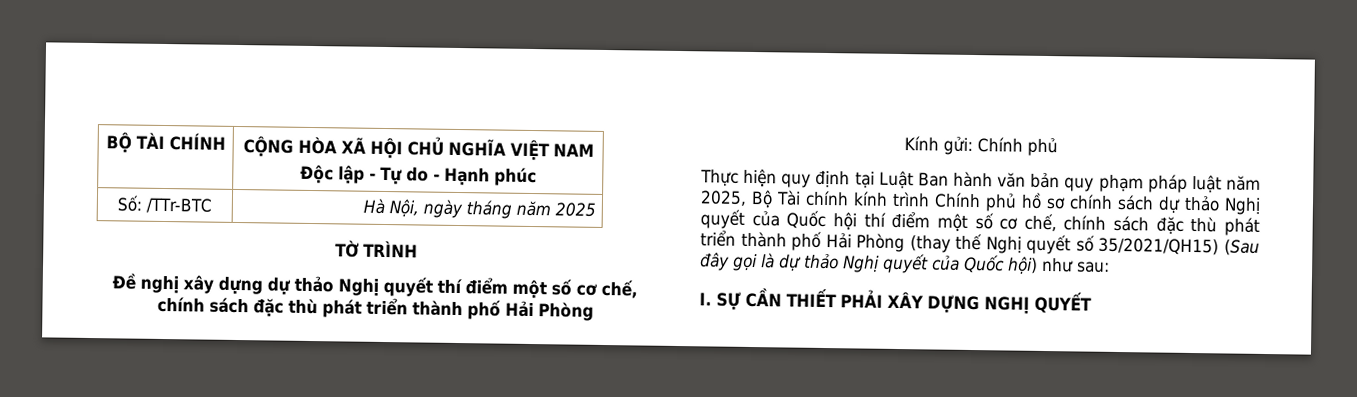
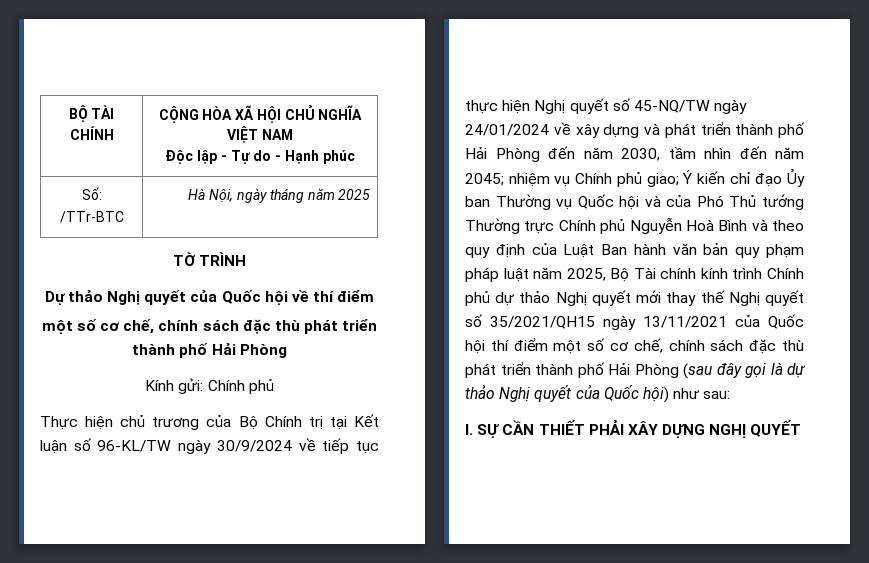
[112,273,508,297] Đề nghị xây dựng dự thảo Nghị quyết thí điểm -> [44,290,375,305] Dự thảo Nghị quyết của Quốc hội về thí điểm //
(778, 178) none -> [120,414,379,430] [40,438,380,454] [465,98,748,114] [465,122,805,138] [465,146,804,162] [465,168,805,187] [465,194,804,210] [465,217,804,234] chủ trương của Bộ Chính trị tại Kết luận số 96-KL/TW ngày 30/9/2024 về tiếp tục thực hiện Nghị quyết số 45-NQ/TW ngày 24/01/2024 về xây dựng và phát triển thành phố Hải Phòng đến năm 2030, tầm nhìn đến năm 2045; nhiệm vụ Chính phủ giao; Ý kiến chỉ đạo Ủy ban Thường vụ Quốc hội và của Phó Thủ tướng Thường trực Chính phủ Nguyễn Hoà Bình và theo
[854,171,875,189] tại -> [531,243,557,255] của
[1020,192,1261,215] [700,209,745,229] hồ sơ chính sách dự thảo Nghị quyết -> [495,290,804,306] [465,314,727,330] dự thảo Nghị quyết mới thay thế Nghị quyết số 35/2021/QH15 ngày 13/11/2021
[909,233,1260,256] (thay thế Nghị quyết số 35/2021/QH15) (Sau -> [683,363,712,379] (sau

